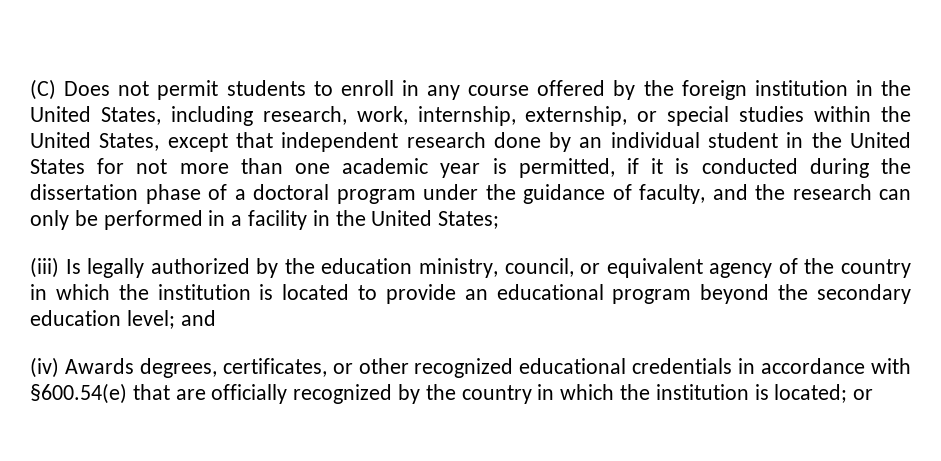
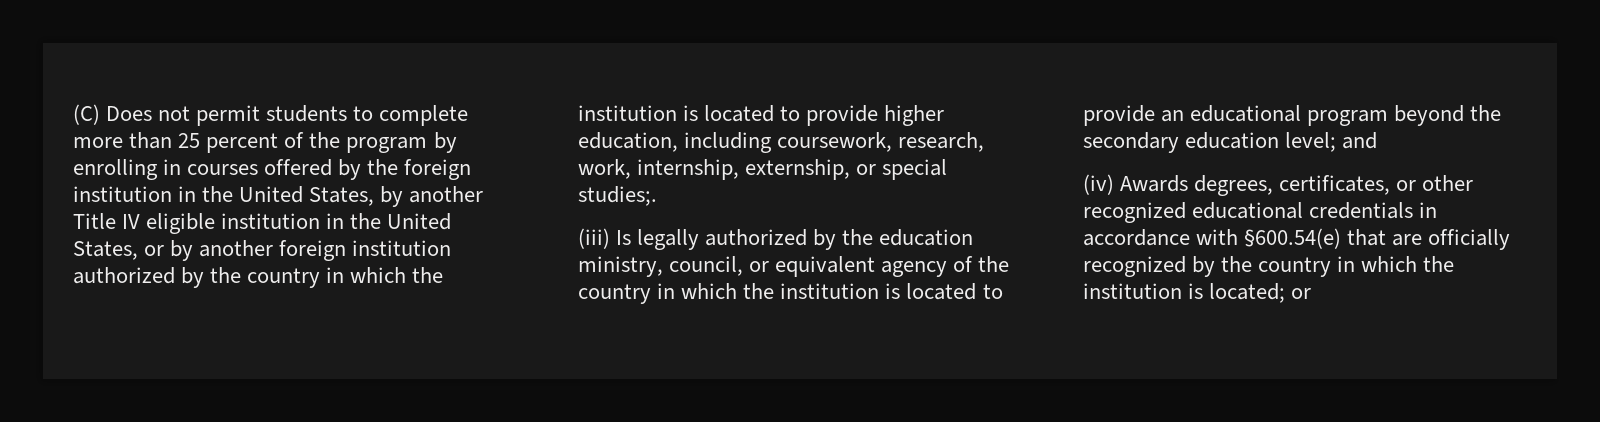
[340,80,530,100] enroll in any course -> [379,105,469,126] [73,132,457,153] [73,159,259,180] complete more than 25 percent of the program by enrolling in courses
[170,106,253,126] including -> [380,186,484,207] [73,213,452,234] [73,240,452,261] [73,267,444,288] [578,105,945,126] [578,132,893,153] by another Title IV eligible institution in the United States, or by another foreign institution authorized by the country in which the institution is located to provide higher education, including coursework,
[739,106,911,122] [30,132,911,152] [30,158,912,178] [30,184,911,204] [30,210,500,230] studies within the United States, except that independent research done by an individual student in the United States for not more than one academic year is permitted, if it is conducted during the dissertation phase of a doctoral program under the guidance of faculty, and the research can only be performed in a facility in the United States; -> [578,186,657,206] studies;.

